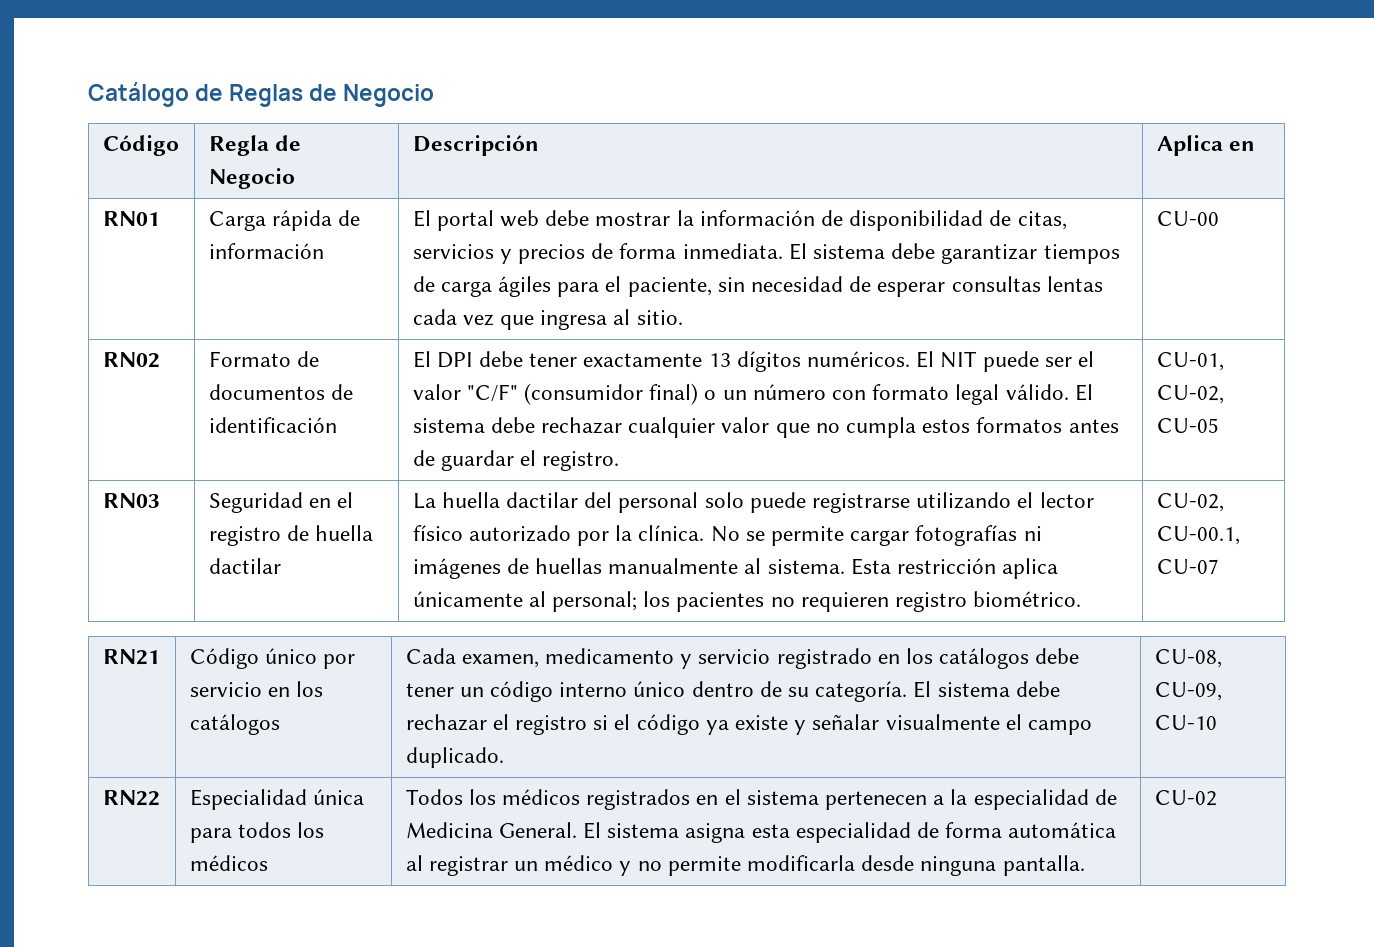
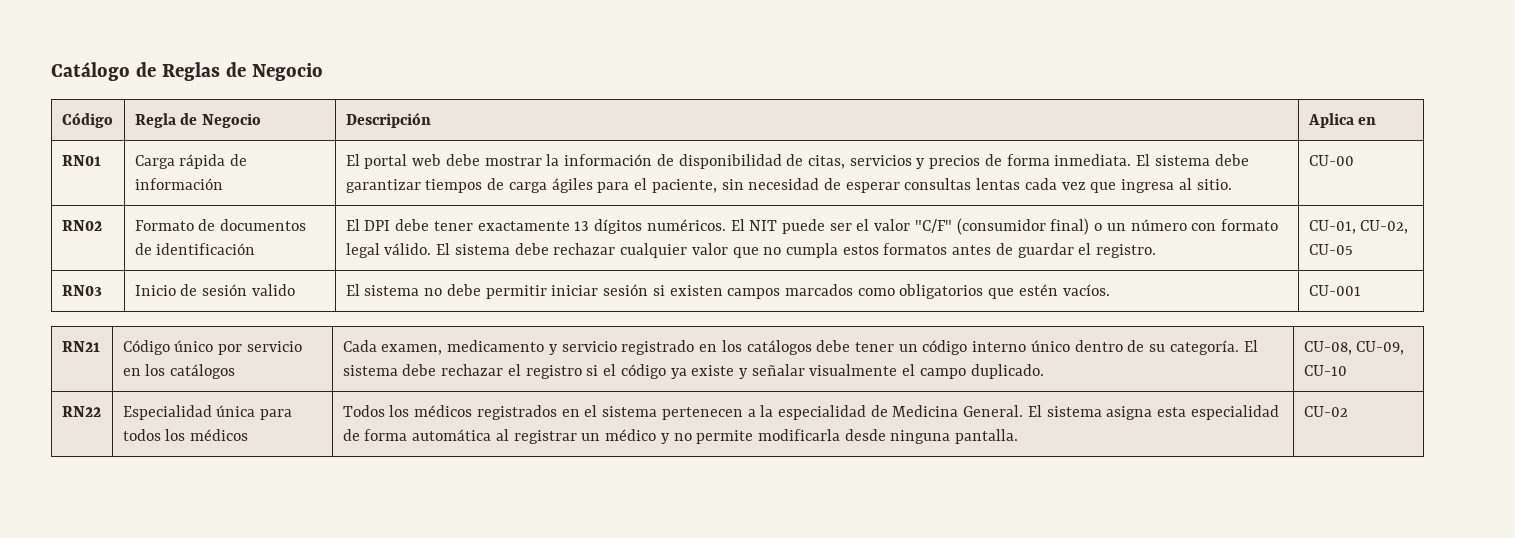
[208,492,353,513] [208,525,373,546] [208,558,281,574] [412,492,1094,513] [412,525,1042,546] [412,558,1059,579] [412,591,1082,612] [1156,493,1224,512] [1156,526,1240,545] [1156,559,1219,574] Seguridad en el registro de huella dactilar | La huella dactilar del personal solo puede registrarse utilizando el lector físico autorizado por la clínica. No se permite cargar fotografías ni imágenes de huellas manualmente al sistema. Esta restricción aplica únicamente al personal; los pacientes no requieren registro biométrico. | CU-02, CU-00.1, CU-07 -> [134,284,295,296] [345,284,1110,299] [1308,285,1361,296] Inicio de sesión valido | El sistema no debe permitir iniciar sesión si existen campos marcados como obligatorios que estén vacíos. | CU-001

